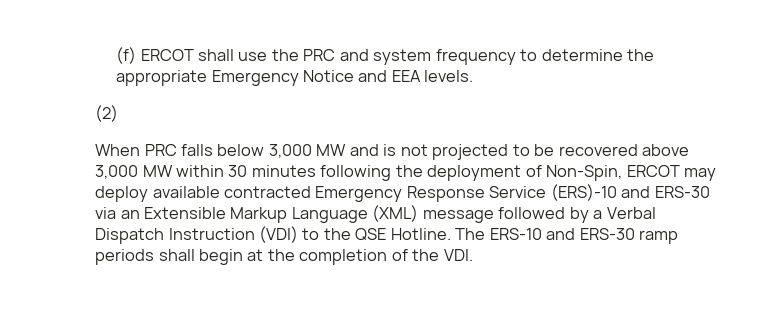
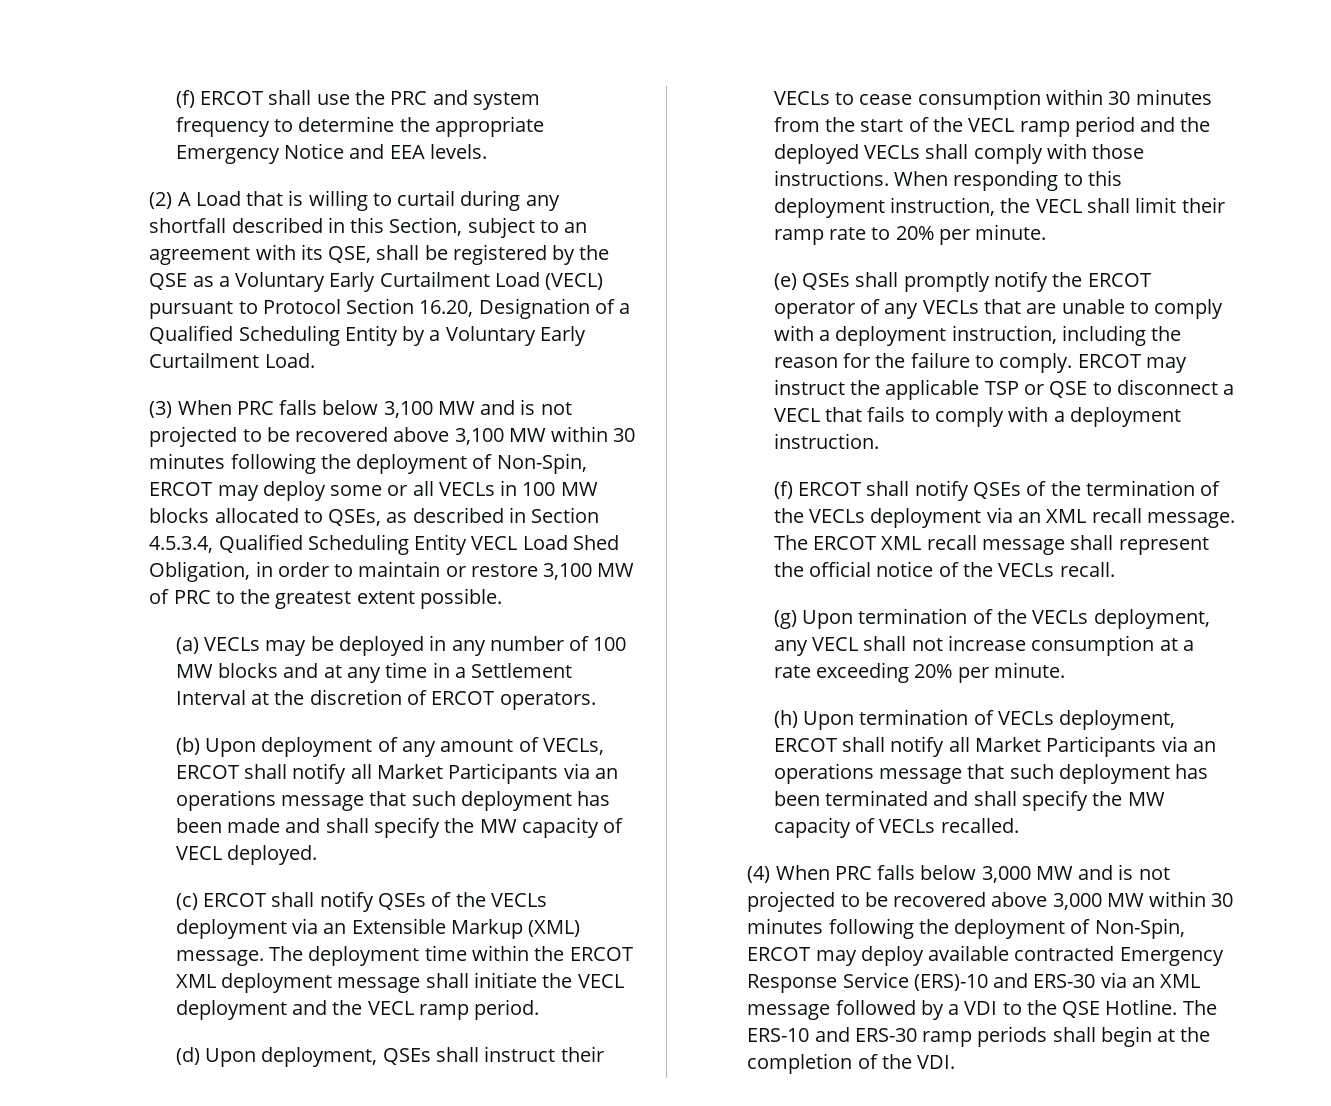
(119, 113) // -> [177,190,560,211] [149,217,588,238] [149,244,610,265] [149,271,604,292] [149,298,631,319] [149,325,586,346] [149,352,315,368] [149,399,572,418] [149,426,636,447] [149,453,587,474] [149,480,598,501] [149,507,600,526] [149,534,619,555] [149,561,635,582] [149,588,502,609] [175,635,627,656] [175,662,573,683] [175,689,596,710] [175,737,604,757] [175,763,618,784] [175,790,611,811] [175,817,624,838] [175,845,318,865] [175,891,547,912] [175,918,581,939] [175,945,633,966] [175,972,624,993] [175,999,540,1020] [175,1046,604,1067] [773,89,1212,110] [773,116,1211,137] [773,143,1145,164] [773,170,1123,191] [773,197,1225,218] [773,224,1047,245] [773,271,1151,292] [773,299,1224,319] [773,325,1182,346] [773,352,1187,373] [773,379,1235,400] [773,406,1181,427] [773,433,879,449] [773,480,1221,501] [773,507,1235,528] [773,535,1209,555] [773,561,1115,577] [773,608,1210,629] [773,635,1194,656] [773,662,1066,683] [773,709,1176,730] [773,736,1216,757] [773,763,1209,784] [773,790,1165,811] [773,817,1019,838] [747,866,771,883] A Load that is willing to curtail during any shortfall described in this Section, subject to an agreement with its QSE, shall be registered by the QSE as a Voluntary Early Curtailment Load (VECL) pursuant to Protocol Section 16.20, Designation of a Qualified Scheduling Entity by a Voluntary Early Curtailment Load. // (3) When PRC falls below 3,100 MW and is not projected to be recovered above 3,100 MW within 30 minutes following the deployment of Non-Spin, ERCOT may deploy some or all VECLs in 100 MW blocks allocated to QSEs, as described in Section 4.5.3.4, Qualified Scheduling Entity VECL Load Shed Obligation, in order to maintain or restore 3,100 MW of PRC to the greatest extent possible. // (a) VECLs may be deployed in any number of 100 MW blocks and at any time in a Settlement Interval at the discretion of ERCOT operators. // (b) Upon deployment of any amount of VECLs, ERCOT shall notify all Market Participants via an operations message that such deployment has been made and shall specify the MW capacity of VECL deployed. // (c) ERCOT shall notify QSEs of the VECLs deployment via an Extensible Markup (XML) message. The deployment time within the ERCOT XML deployment message shall initiate the VECL deployment and the VECL ramp period. // (d) Upon deployment, QSEs shall instruct their VECLs to cease consumption within 30 minutes from the start of the VECL ramp period and the deployed VECLs shall comply with those instructions. When responding to this deployment instruction, the VECL shall limit their ramp rate to 20% per minute. // (e) QSEs shall promptly notify the ERCOT operator of any VECLs that are unable to comply with a deployment instruction, including the reason for the failure to comply. ERCOT may instruct the applicable TSP or QSE to disconnect a VECL that fails to comply with a deployment instruction. // (f) ERCOT shall notify QSEs of the termination of the VECLs deployment via an XML recall message. The ERCOT XML recall message shall represent the official notice of the VECLs recall. // (g) Upon termination of the VECLs deployment, any VECL shall not increase consumption at a rate exceeding 20% per minute. // (h) Upon termination of VECLs deployment, ERCOT shall notify all Market Participants via an operations message that such deployment has been terminated and shall specify the MW capacity of VECLs recalled. // (4)
[143,205,656,223] [95,226,298,244] Extensible Markup Language (XML) message followed by a Verbal Dispatch Instruction (VDI) -> [1160,974,1201,988] [747,1000,998,1020] XML message followed by a VDI

